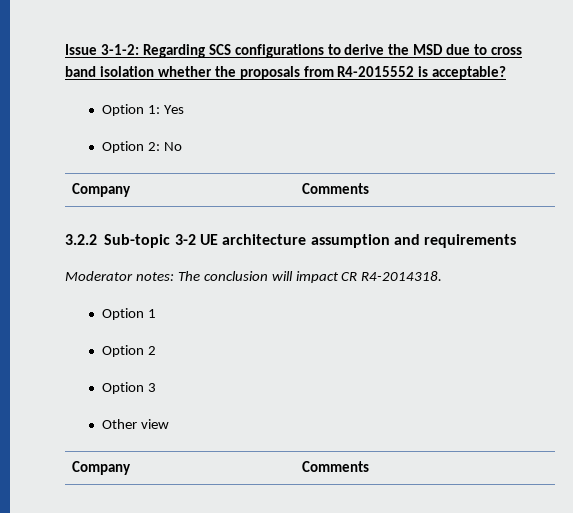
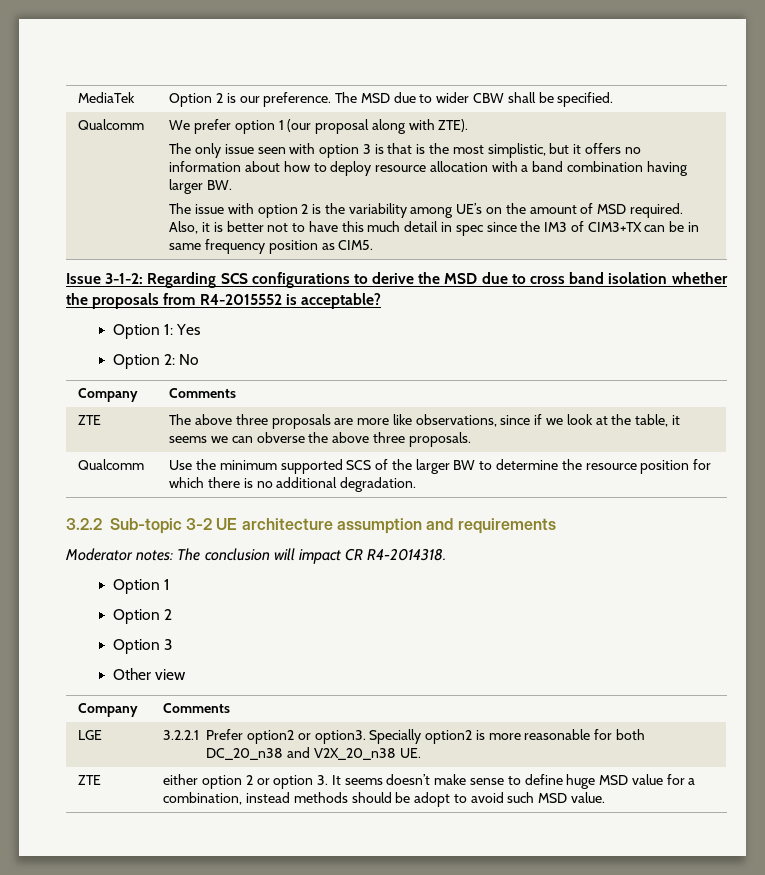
(65, 49) none -> [78,92,136,103] [169,92,614,107] [78,119,145,130] [169,119,469,134] [169,143,641,158] [169,161,688,176] [169,179,232,194] [169,203,683,218] [169,221,699,236] [169,239,374,254] MediaTek | Option 2 is our preference. The MSD due to wider CBW shall be specified. // Qualcomm | We prefer option 1 (our proposal along with ZTE). // The only issue seen with option 3 is that is the most simplistic, but it offers no information about how to deploy resource allocation with a band combination having larger BW. // The issue with option 2 is the variability among UE’s on the amount of MSD required. Also, it is better not to have this much detail in spec since the IM3 of CIM3+TX can be in same frequency position as CIM5. //
(370, 188) none -> [78,415,102,425] [169,414,680,429] [169,432,471,447] [78,459,145,470] [169,459,712,474] [169,477,417,492] // ZTE | The above three proposals are more like observations, since if we look at the table, it seems we can obverse the above three proposals. // Qualcomm | Use the minimum supported SCS of the larger BW to determine the resource position for which there is no additional degradation.
(370, 466) none -> [78,730,103,740] [163,729,645,744] [206,747,421,760] [78,775,102,785] [163,774,696,789] [163,792,605,807] // LGE | 3.2.2.1 Prefer option2 or option3. Specially option2 is more reasonable for both DC_20_n38 and V2X_20_n38 UE. // ZTE | either option 2 or option 3. It seems doesn’t make sense to define huge MSD value for a combination, instead methods should be adopt to avoid such MSD value.

